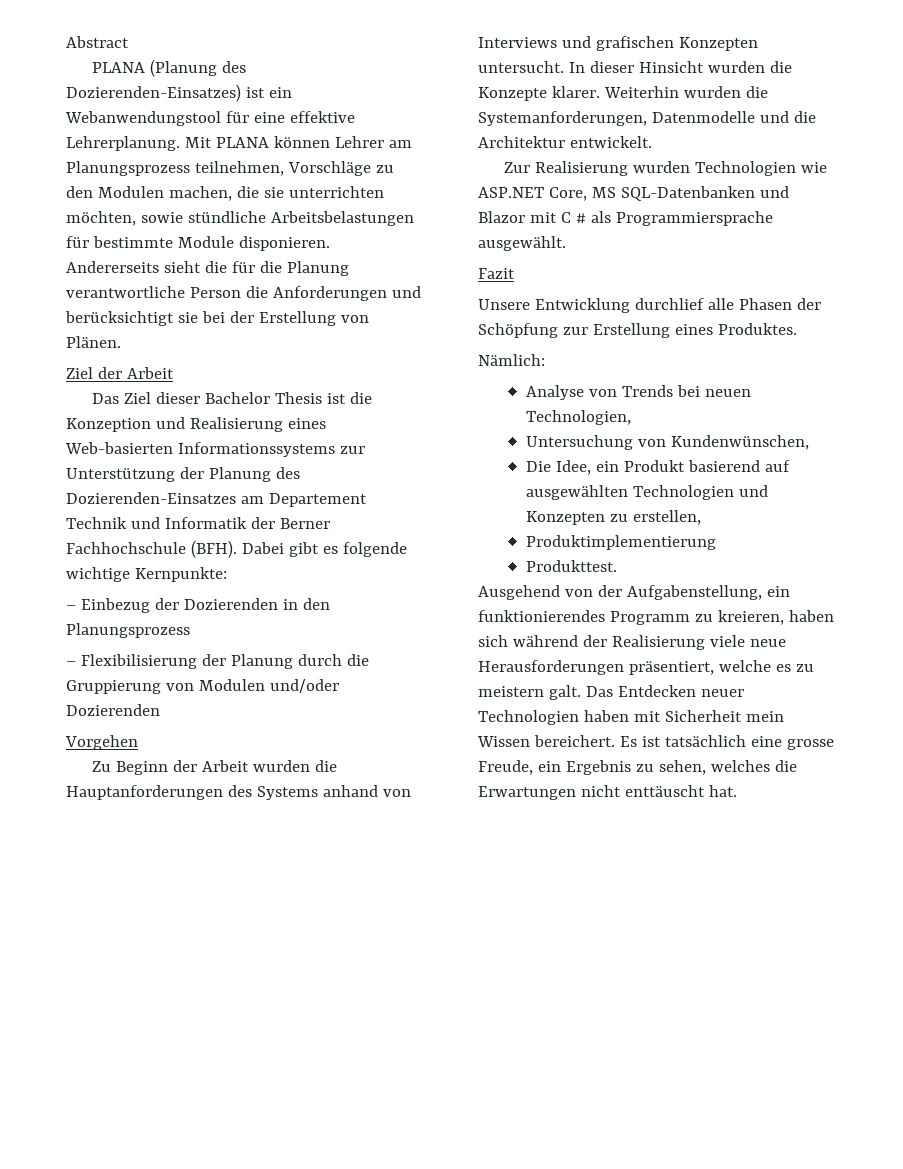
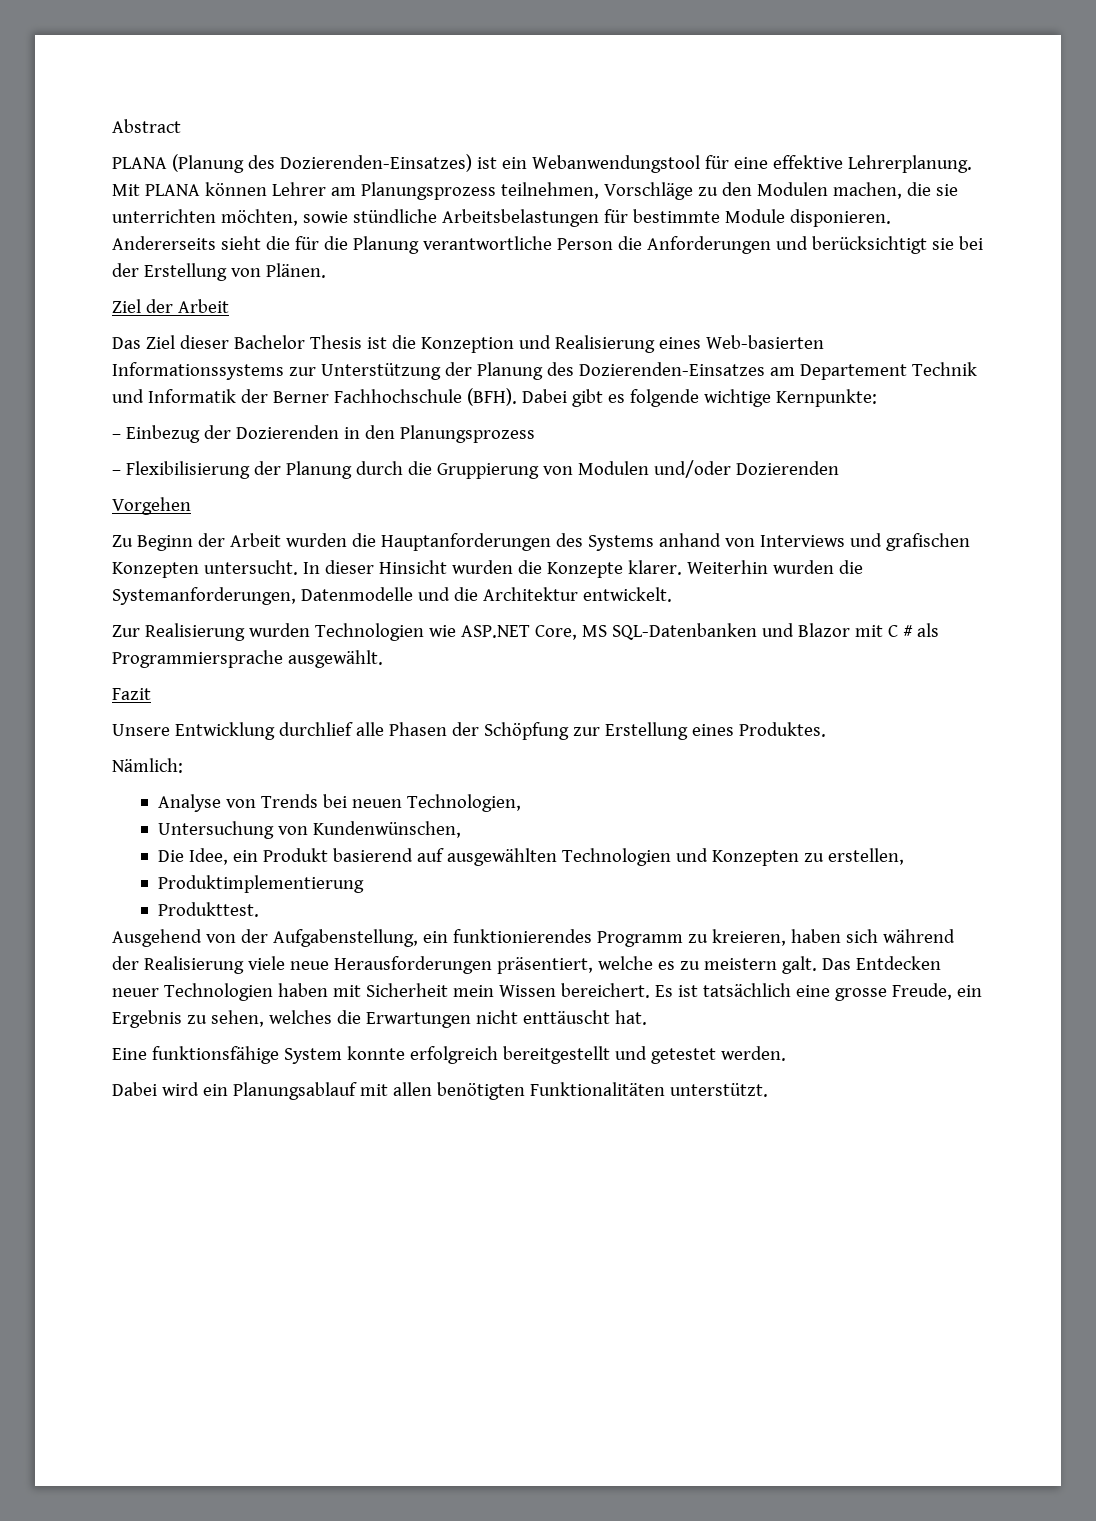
(737, 791) none -> [112,1046,786,1064] [112,1082,768,1100] // Eine funktionsfähige System konnte erfolgreich bereitgestellt und getestet werden. // Dabei wird ein Planungsablauf mit allen benötigten Funktionalitäten unterstützt.

